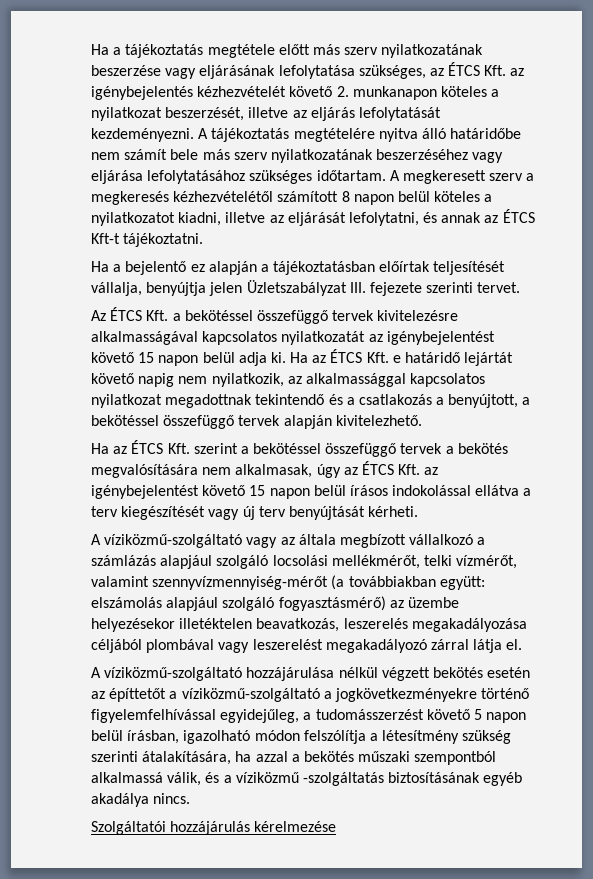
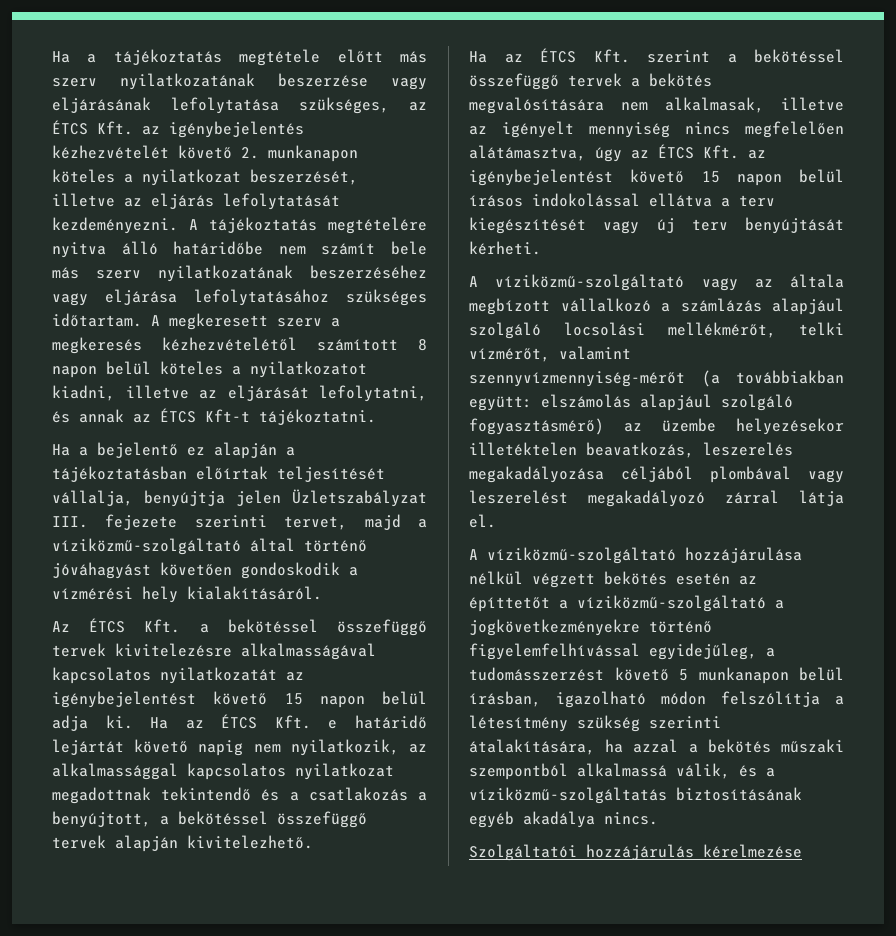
[477,282,521,293] tervet. -> [284,514,427,530] [52,538,367,555] [52,562,358,579] [52,586,322,603] tervet, majd a víziközmű-szolgáltató által történő jóváhagyást követően gondoskodik a vízmérési hely kialakításáról.
(313, 471) none -> [781,97,844,111] [469,121,844,138] [469,145,586,161] illetve az igényelt mennyiség nincs megfelelően alátámasztva,
[486,712,527,723] napon -> [698,667,789,684] munkanapon
[235,772,384,786] víziközmű -szolgáltatás -> [469,787,667,804] víziközmű-szolgáltatás

